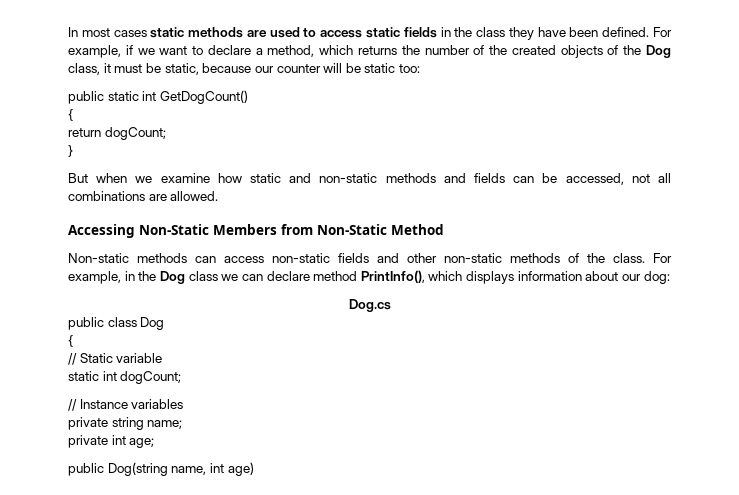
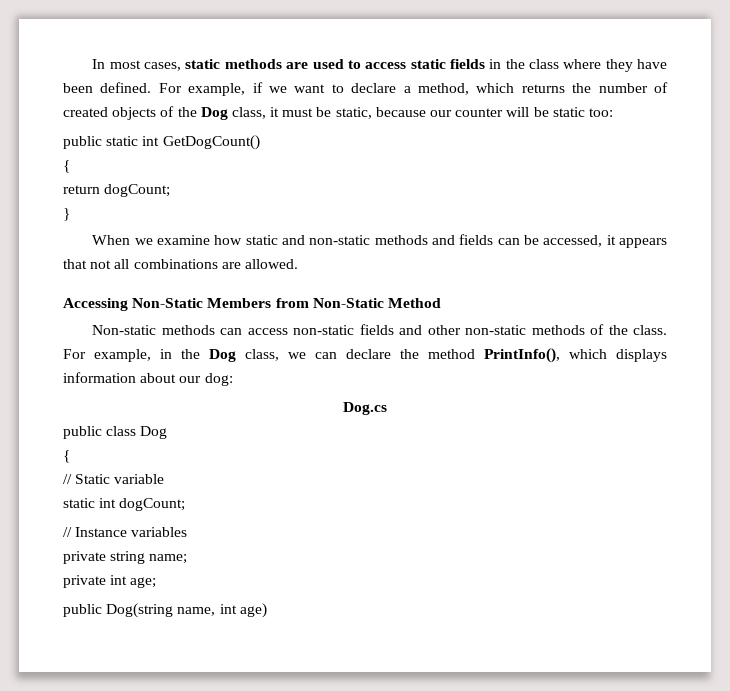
[113,30,147,37] cases -> [144,62,182,71] cases,
(506, 32) none -> [563,59,602,69] where
[489,45,508,55] the -> (668, 87) none
[68,173,128,183] But when -> [92,235,131,245] When
(624, 179) none -> [606,235,667,248] [63,259,87,269] it appears that
[188,271,218,281] class -> [245,349,279,361] class,
(310, 276) none -> [400,349,419,359] the

